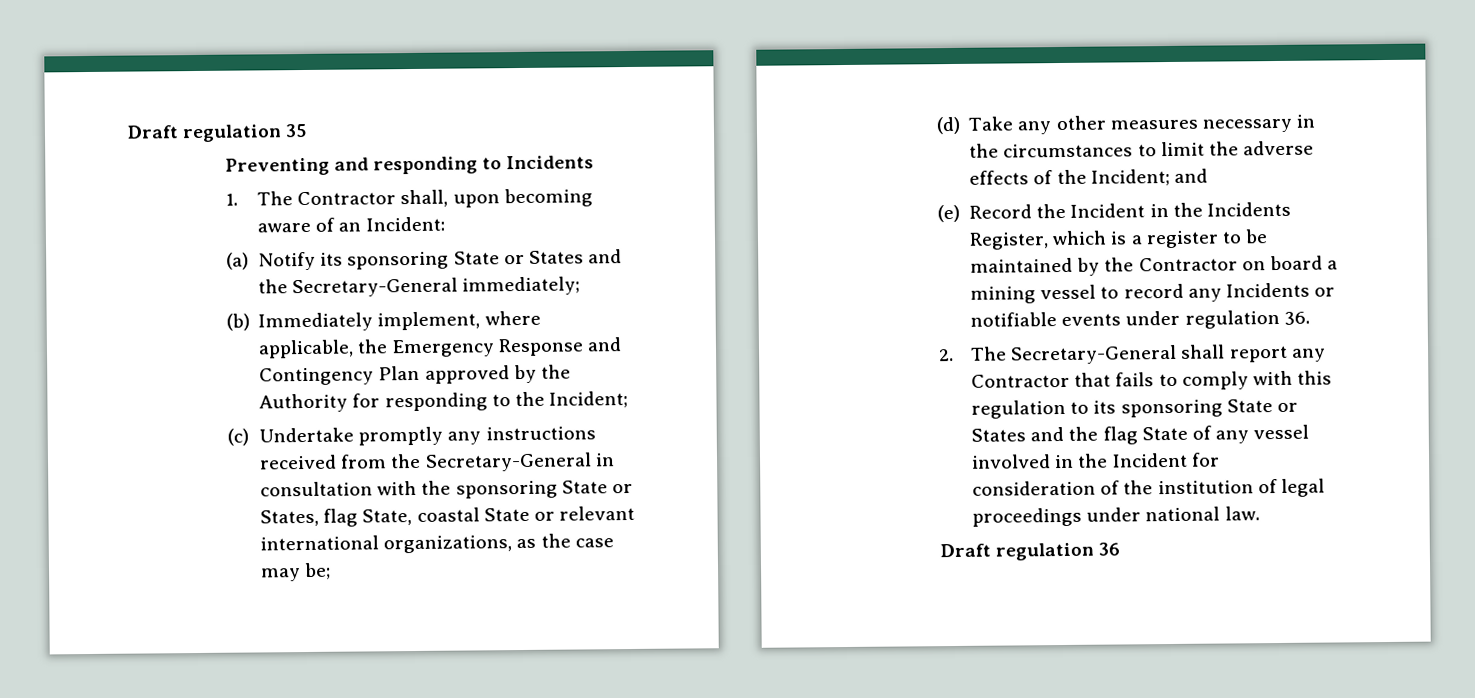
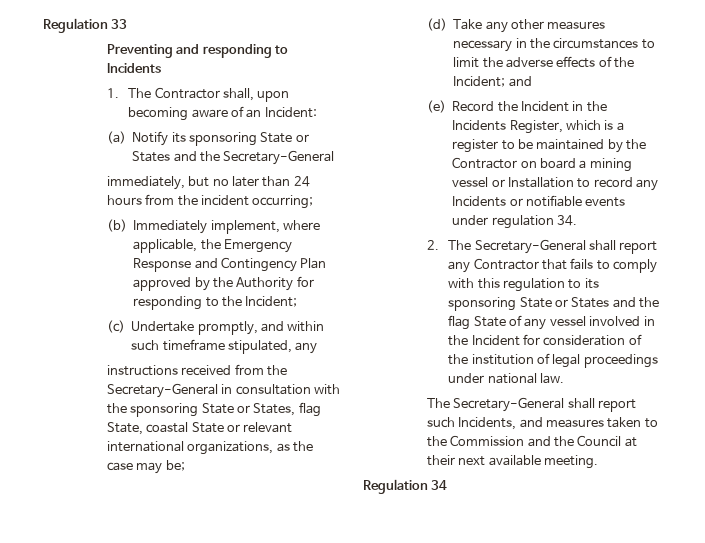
[127,123,308,143] Draft regulation 35 -> [43,18,128,33] Regulation 33
[462,276,581,296] immediately; -> [106,176,310,190] [106,194,314,209] // immediately, but no later than 24 hours from the incident occurring;
[358,426,482,446] promptly any -> [197,321,325,335] [131,339,318,354] promptly, and within such timeframe stipulated, any //
(1097, 292) none -> [491,177,574,188] or Installation
[1283,311,1310,325] 36. -> [556,215,577,226] 34.
[939,542,1121,561] Draft regulation 36 -> [426,397,637,412] [426,417,658,430] [426,435,637,447] [426,455,599,469] [363,479,448,494] The Secretary-General shall report such Incidents, and measures taken to the Commission and the Council at their next available meeting. // Regulation 34

